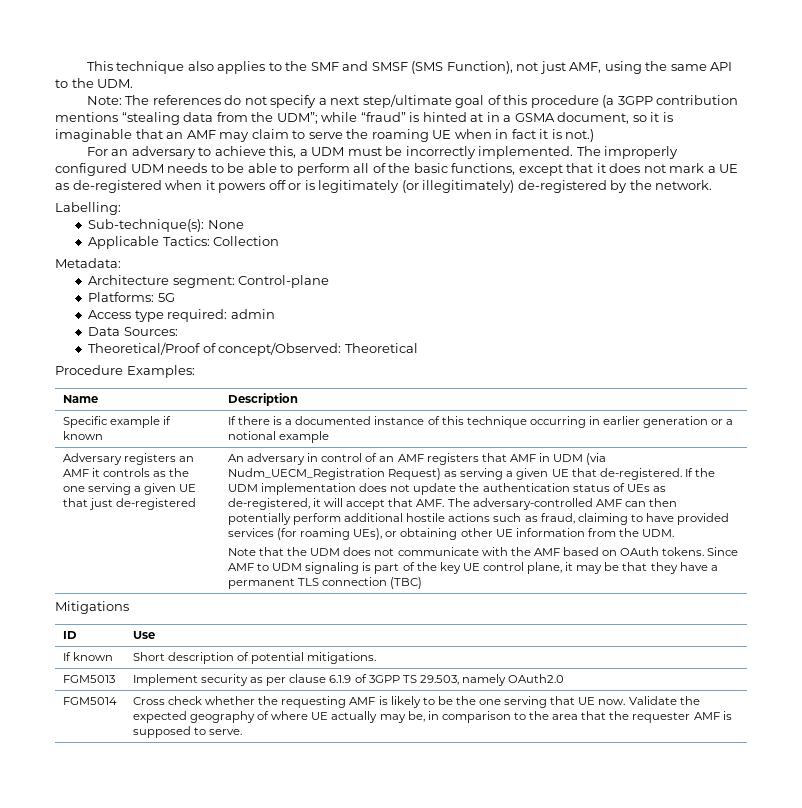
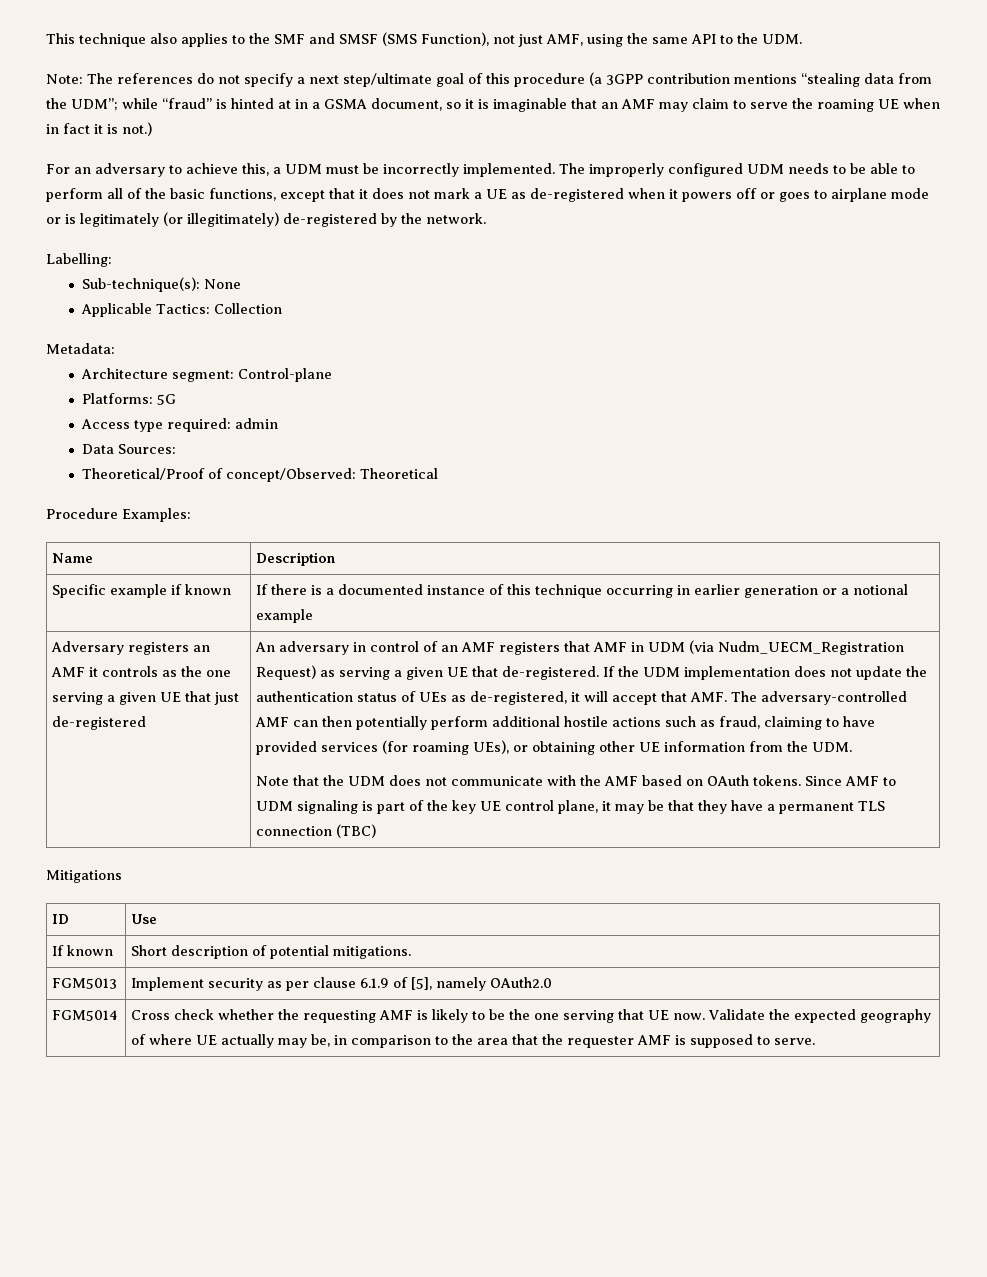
(302, 186) none -> [779,188,929,202] [46,217,61,224] goes to airplane mode or
[368,675,459,685] 3GPP TS 29.503, -> [411,977,433,990] [5],

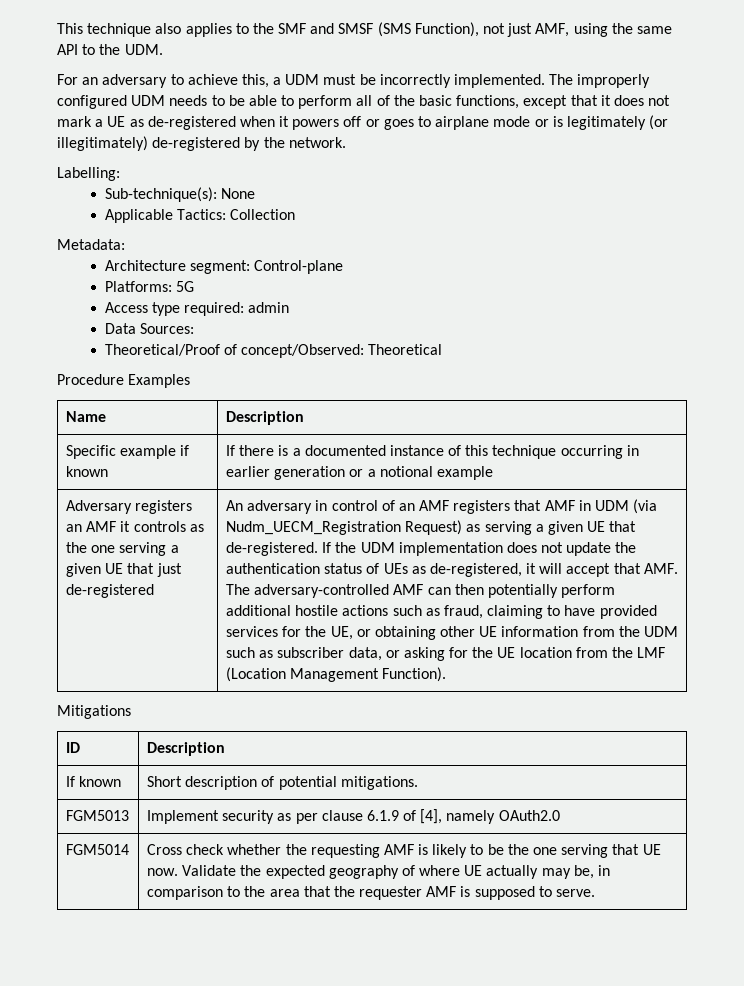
[46,72,932,87] [46,98,940,112] [46,122,152,136] // Note: The references do not specify a next step/ultimate goal of this procedure (a 3GPP contribution mentions “stealing data from the UDM”; while “fraud” is hinted at in a GSMA document, so it is imaginable that an AMF may claim to serve the roaming UE when in fact it is not.) -> (163, 49) none
[122,508,191,522] Examples: -> [128,374,191,388] Examples
[382,740,510,755] (for roaming UEs), -> [282,626,353,640] for the UE,
[812,742,853,752] [256,775,897,786] [256,800,886,814] [256,824,377,838] UDM. // Note that the UDM does not communicate with the AMF based on OAuth tokens. Since AMF to UDM signaling is part of the key UE control plane, it may be that they have a permanent TLS connection (TBC) -> [643,626,678,637] [225,647,666,661] [225,667,447,682] UDM such as subscriber data, or asking for the UE location from the LMF (Location Management Function).
[131,914,158,924] Use -> [146,742,225,756] Description
[411,977,433,990] [5], -> [420,809,443,824] [4],

